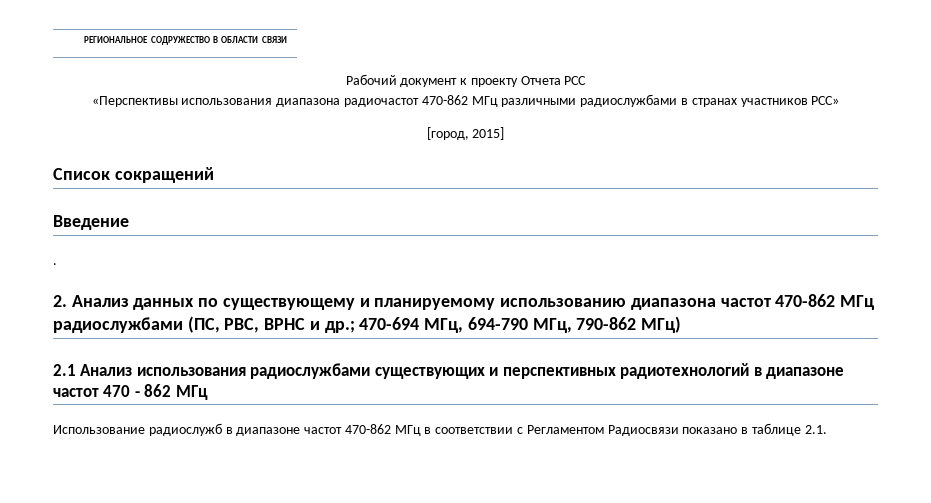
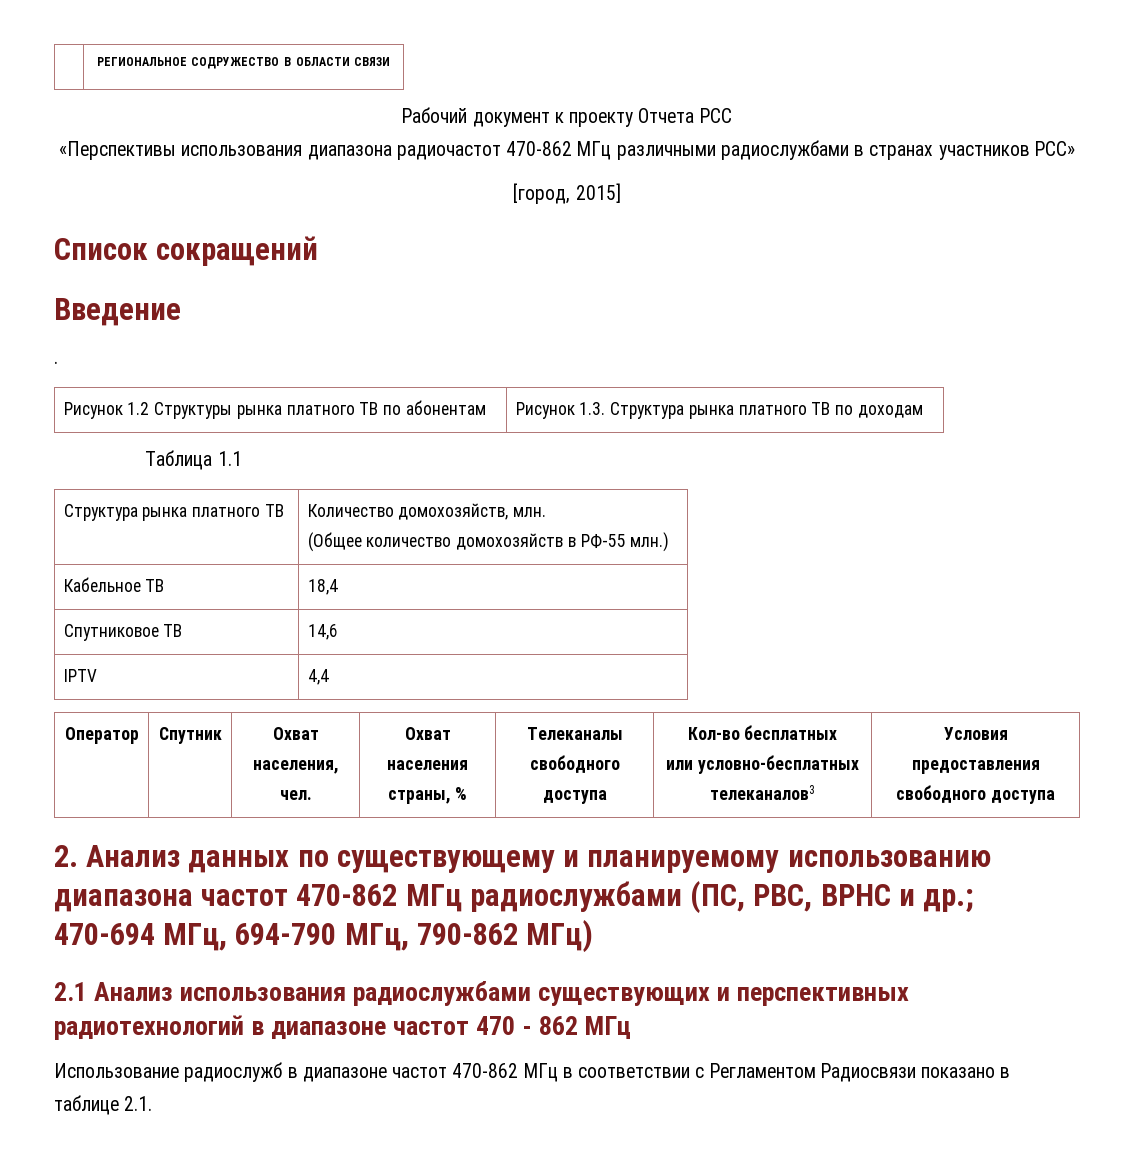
(57, 264) none -> [63,400,486,419] [515,402,923,419] [145,450,242,470] [63,504,284,521] [307,503,547,520] [307,532,670,552] [63,577,165,592] [307,579,338,595] [63,624,183,641] [307,624,338,640] [63,669,97,682] [307,669,329,685] [64,727,139,744] [158,727,222,744] [272,727,319,740] [253,760,338,774] [279,790,312,800] [404,727,451,740] [387,760,468,770] [388,787,467,804] [526,727,623,740] [529,755,620,773] [542,790,607,804] [687,725,838,740] [666,755,859,774] [710,785,815,800] [943,727,1008,740] [911,760,1040,774] [896,785,1055,804] // Рисунок 1.2 Структуры рынка платного ТВ по абонентам | Рисунок 1.3. Структура рынка платного ТВ по доходам // Таблица 1.1 // Структура рынка платного ТВ | Количество домохозяйств, млн. // (Общее количество домохозяйств в РФ-55 млн.) // Кабельное ТВ | 18,4 // Спутниковое ТВ | 14,6 // IPTV | 4,4 // Оператор | Спутник | Охват населения, чел. | Охват населения страны, % | Телеканалы свободного доступа | Кол-во бесплатных // или условно-бесплатных телеканалов3 | Условия предоставления свободного доступа

